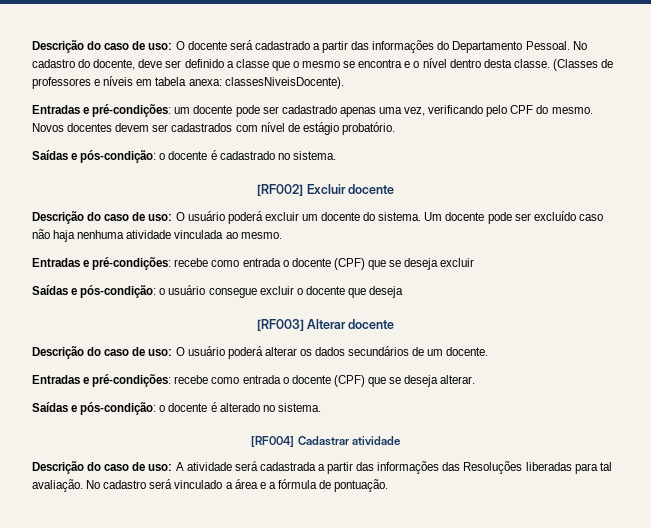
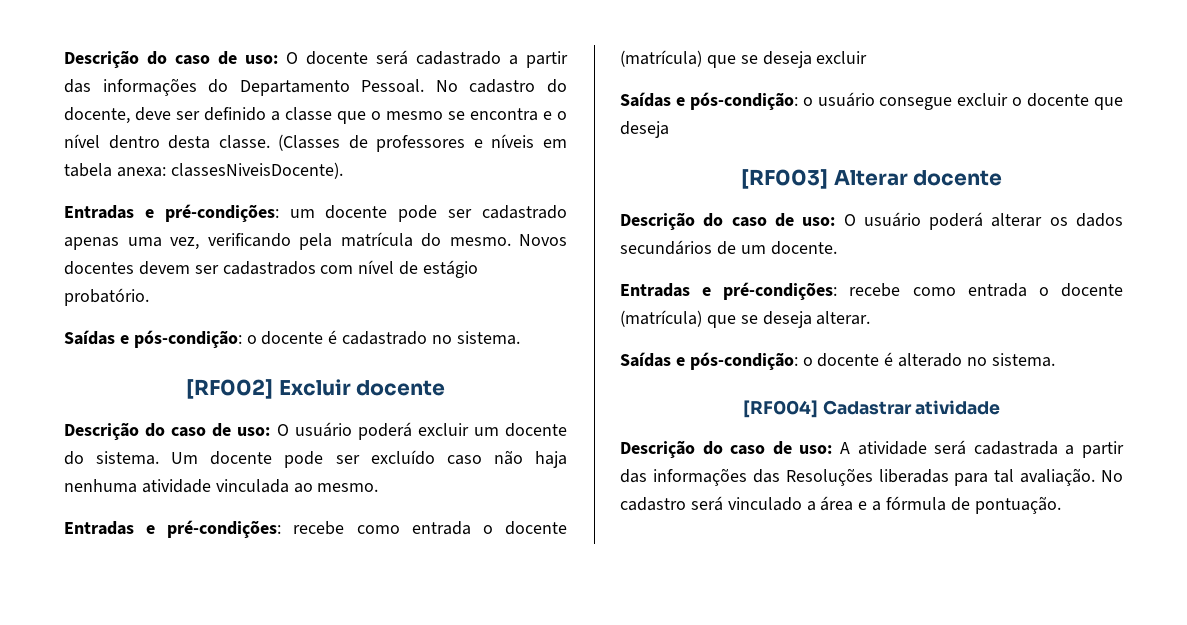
[486,105,534,117] pelo CPF -> [299,232,413,250] pela matrícula
[333,258,365,270] (CPF) -> [620,50,702,67] (matrícula)
[333,375,365,387] (CPF) -> [620,310,702,327] (matrícula)

